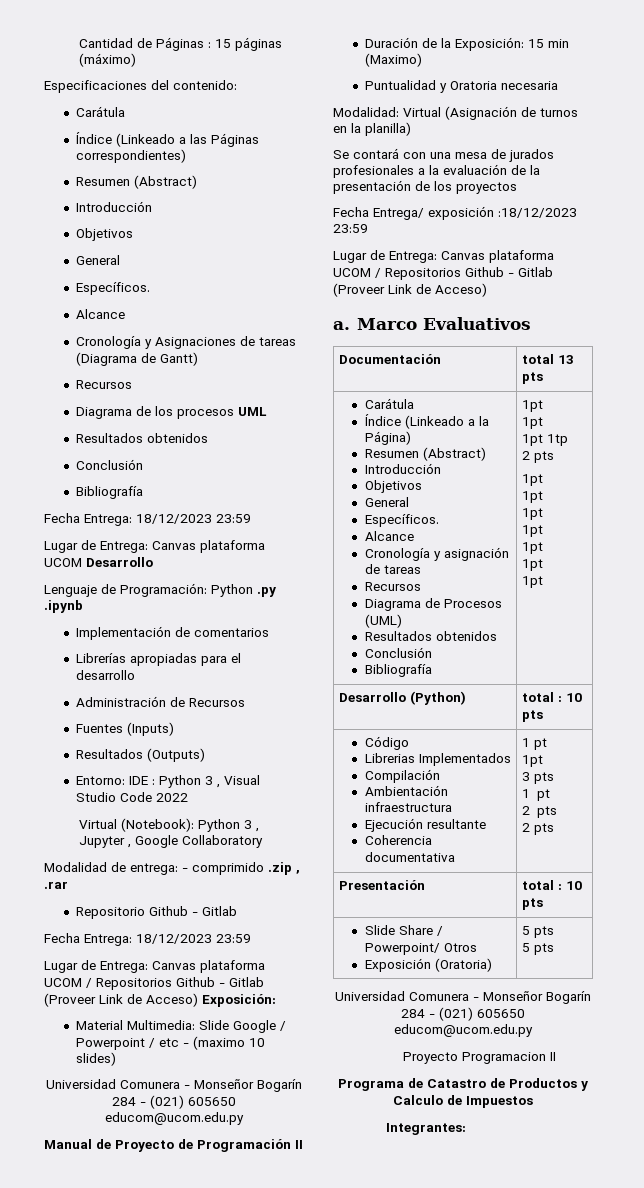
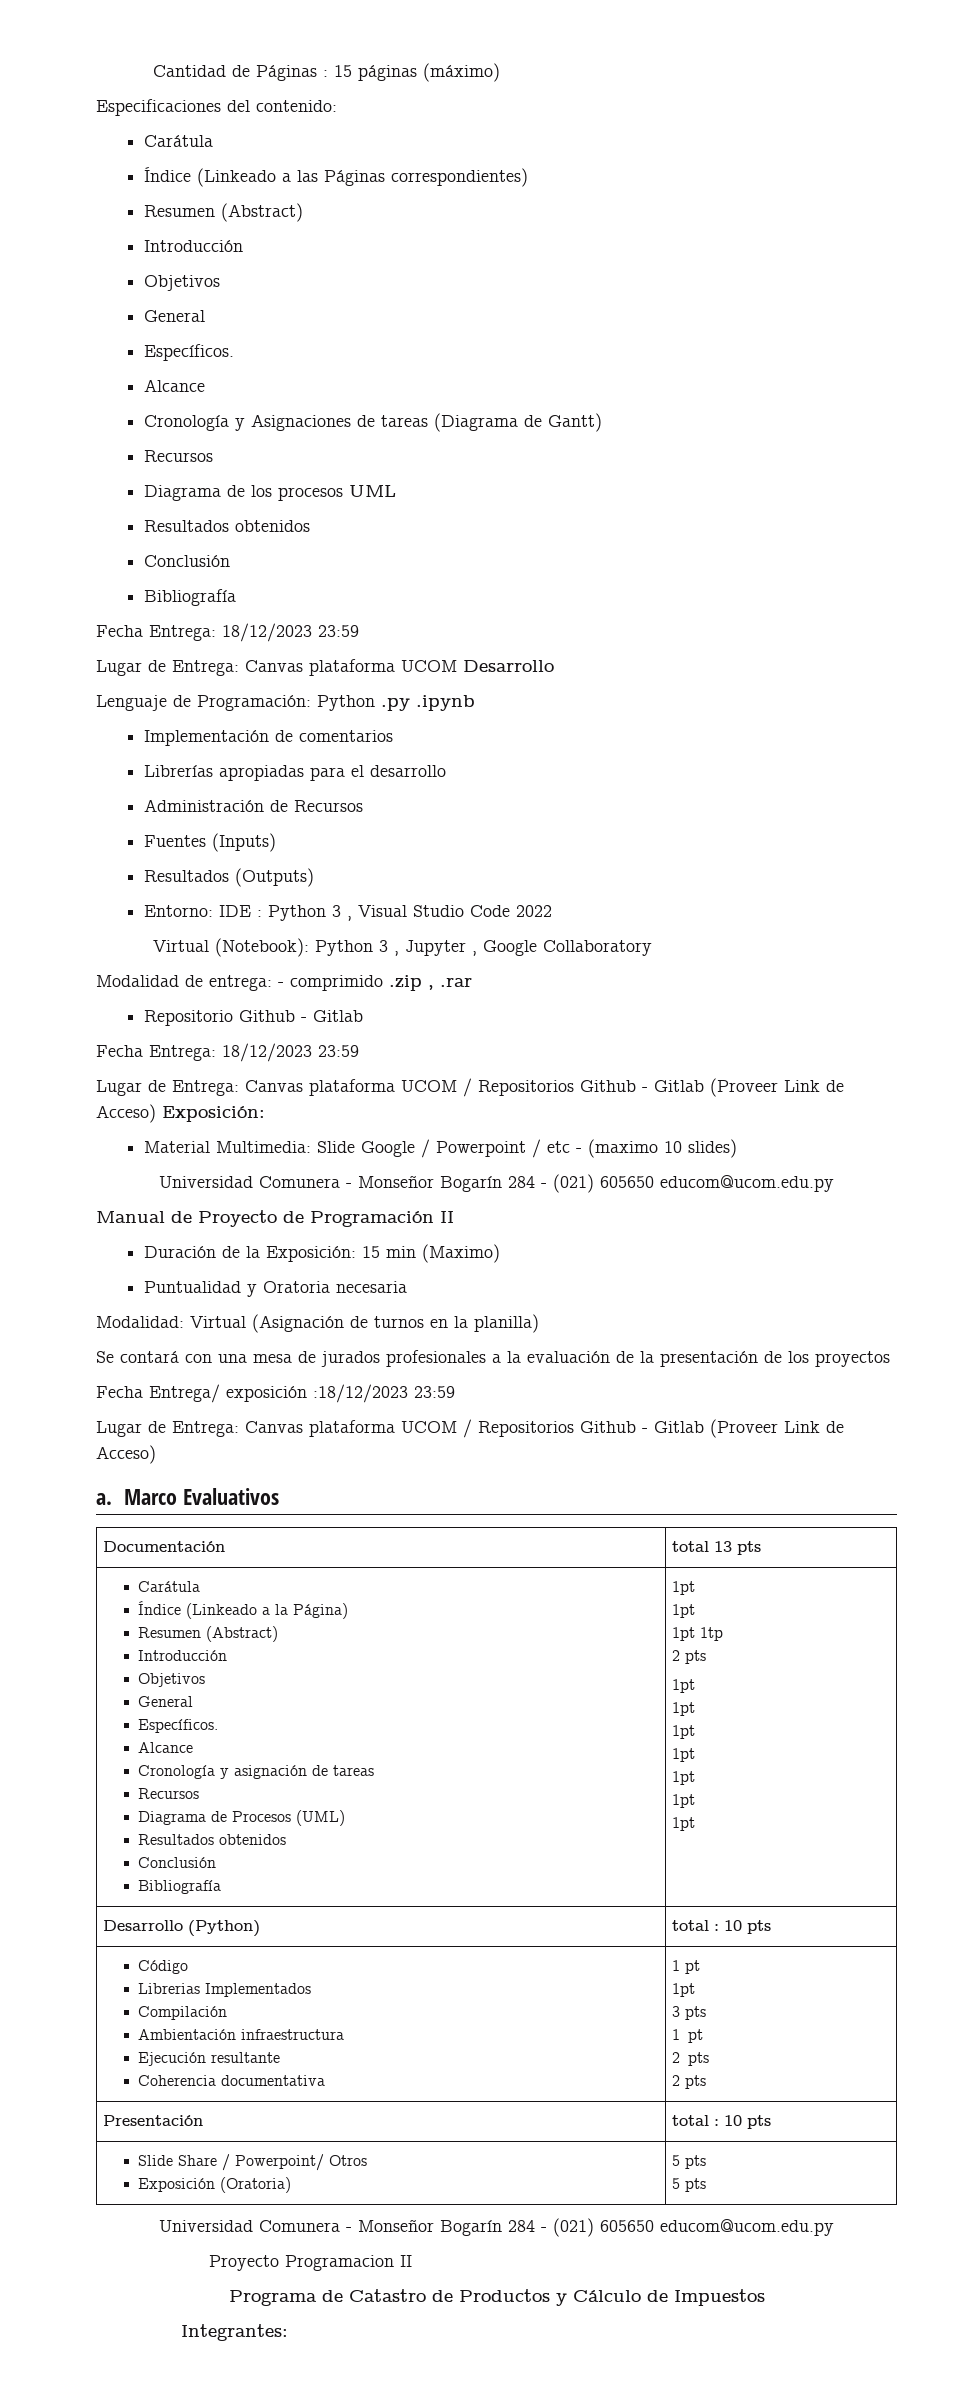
[393,1095,443,1105] Calculo -> [572,2290,641,2302] Cálculo

